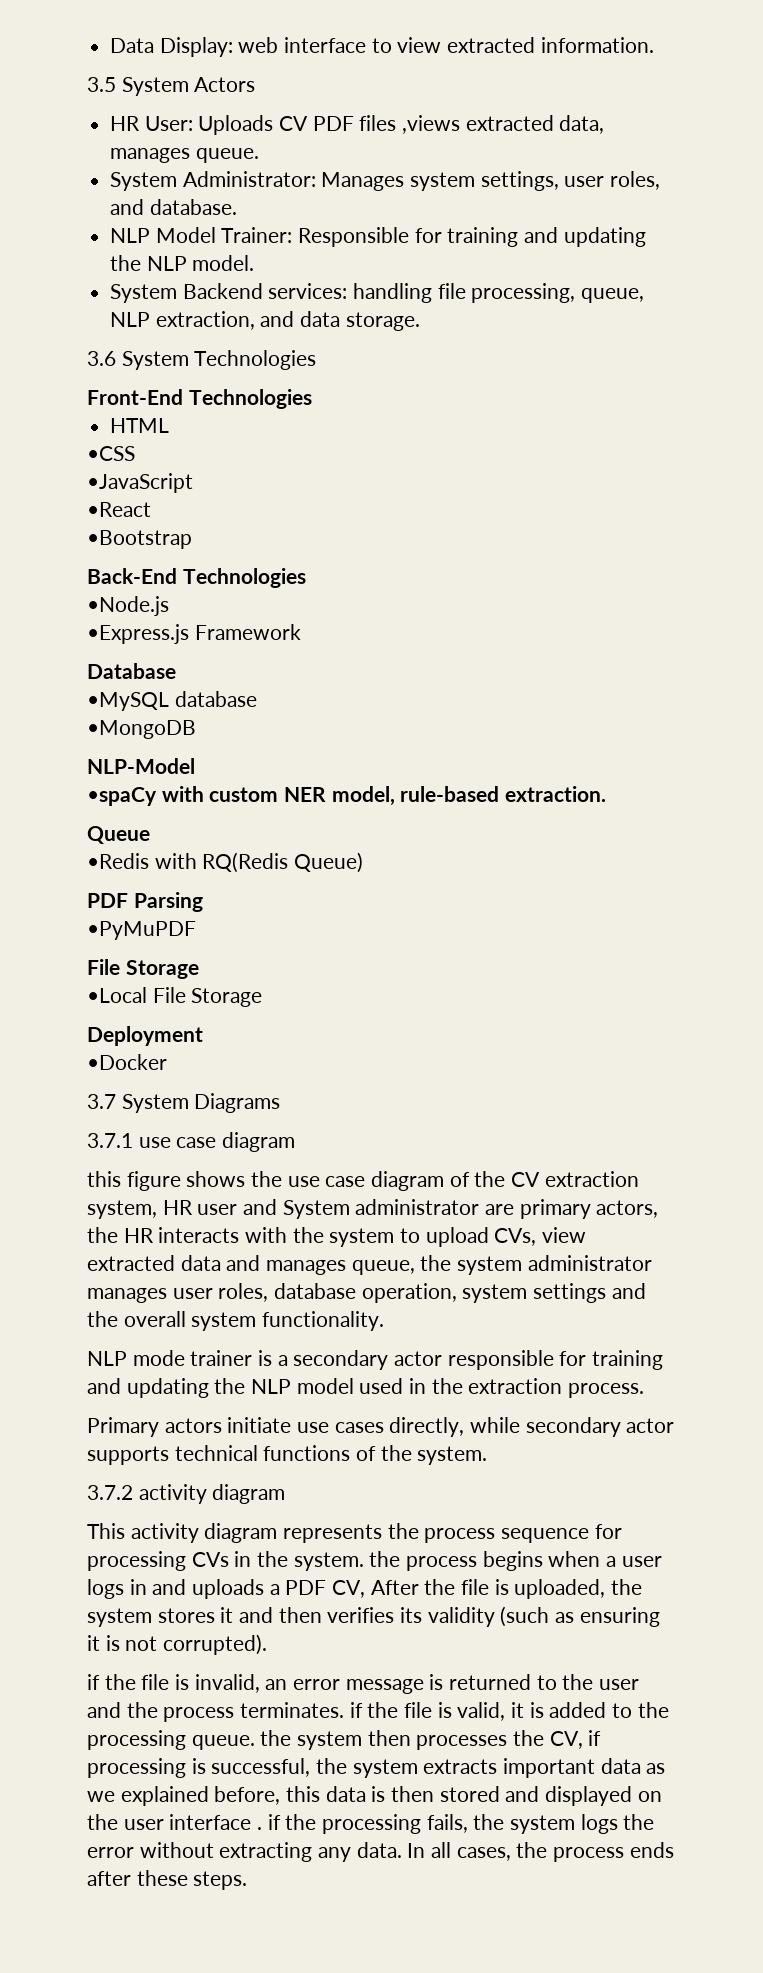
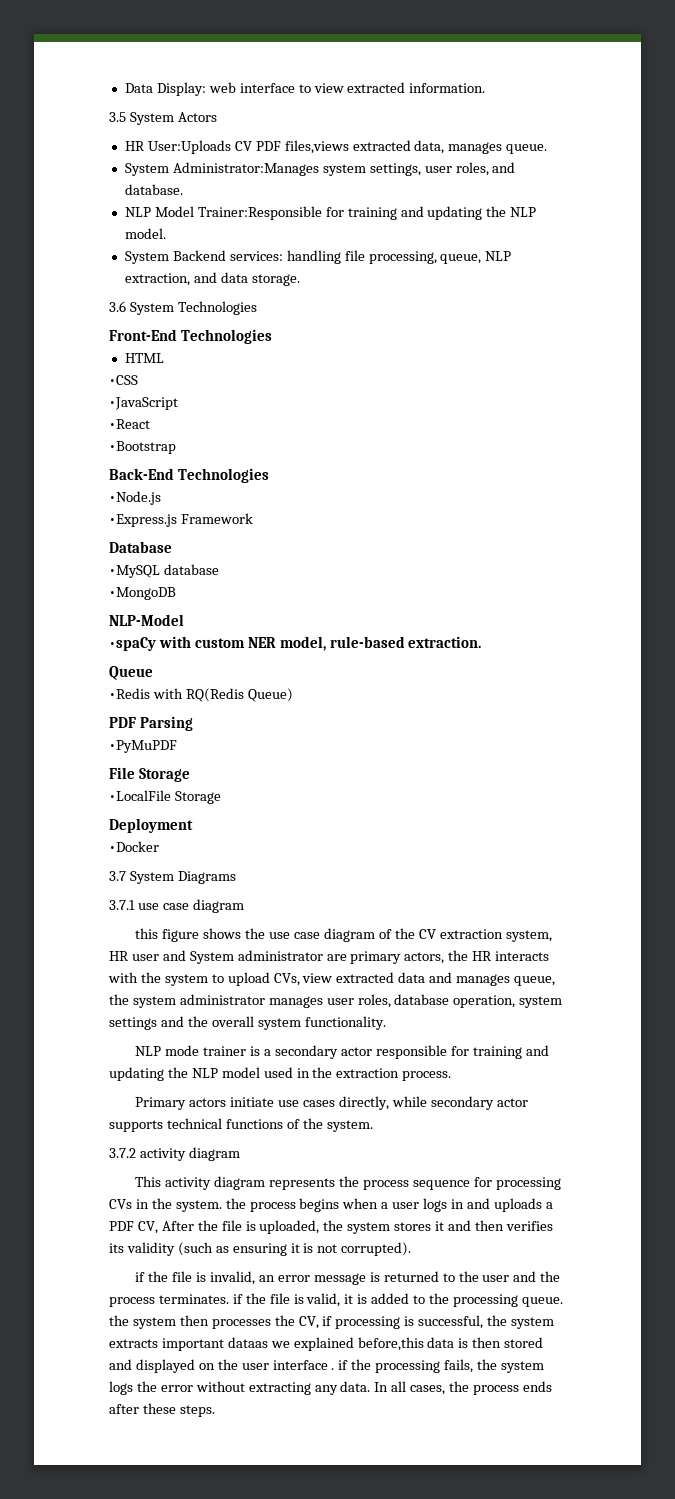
[144,115,461,135] User: Uploads CV PDF files ,views -> [147,140,349,154] User:Uploads CV PDF files,views
[182,171,405,191] Administrator: Manages -> [172,162,319,176] Administrator:Manages
[221,227,410,247] Trainer: Responsible -> [197,206,322,220] Trainer:Responsible
[87,987,186,1003] •Local File -> [109,790,171,801] •LocalFile
[600,1758,666,1774] [87,1786,321,1806] data as we explained before, this -> [227,1337,424,1351] dataas we explained before,this

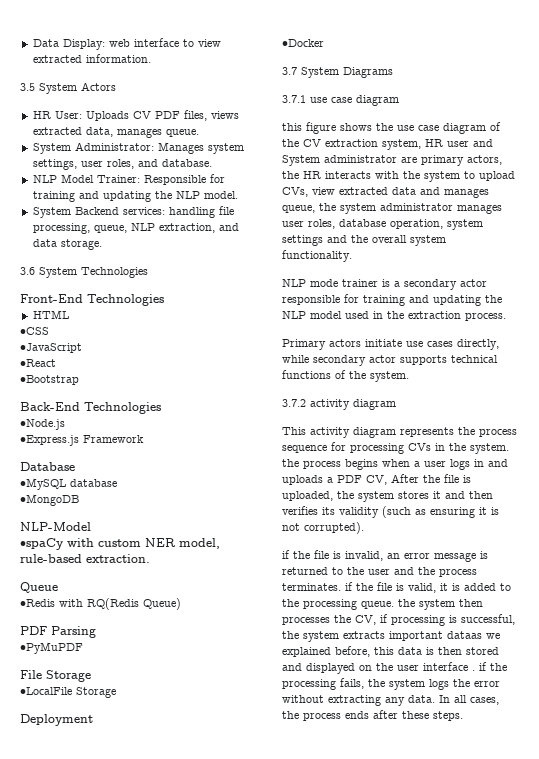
[147,140,349,154] User:Uploads CV PDF files,views -> [54,110,239,121] User: Uploads CV PDF files, views
[172,162,319,176] Administrator:Manages -> [74,142,204,154] Administrator: Manages
[197,206,322,220] Trainer:Responsible -> [96,175,206,185] Trainer: Responsible
[357,1337,424,1351] before,this -> [335,646,394,657] before, this

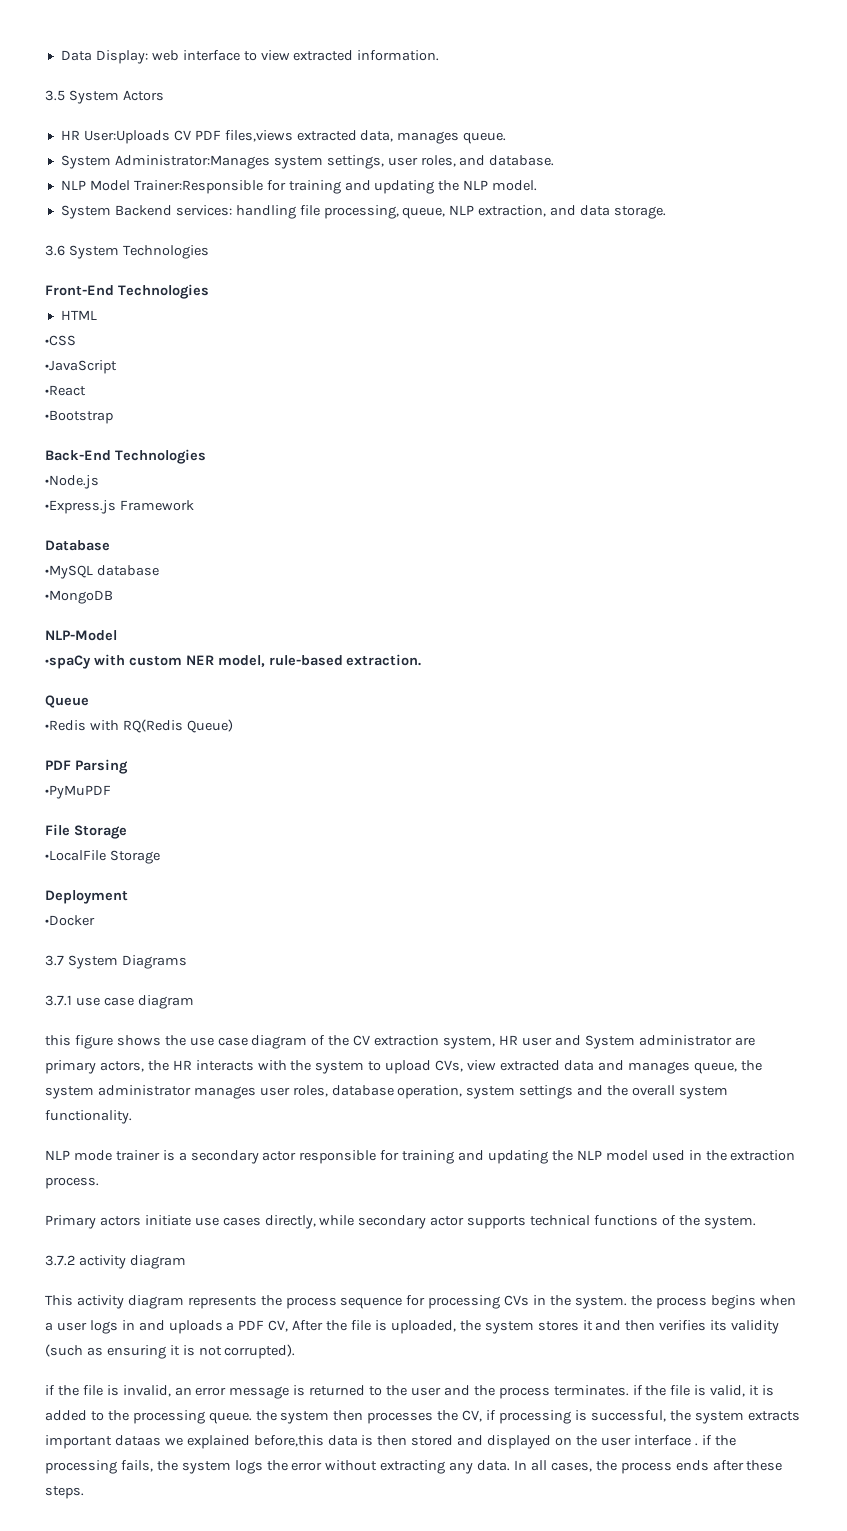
[54,110,239,121] User: Uploads CV PDF files, views -> [83,130,293,144] User:Uploads CV PDF files,views
[74,142,204,154] Administrator: Manages -> [114,155,270,169] Administrator:Manages
[96,175,206,185] Trainer: Responsible -> [133,180,263,194] Trainer:Responsible
[335,646,394,657] before, this -> [253,1435,324,1447] before,this

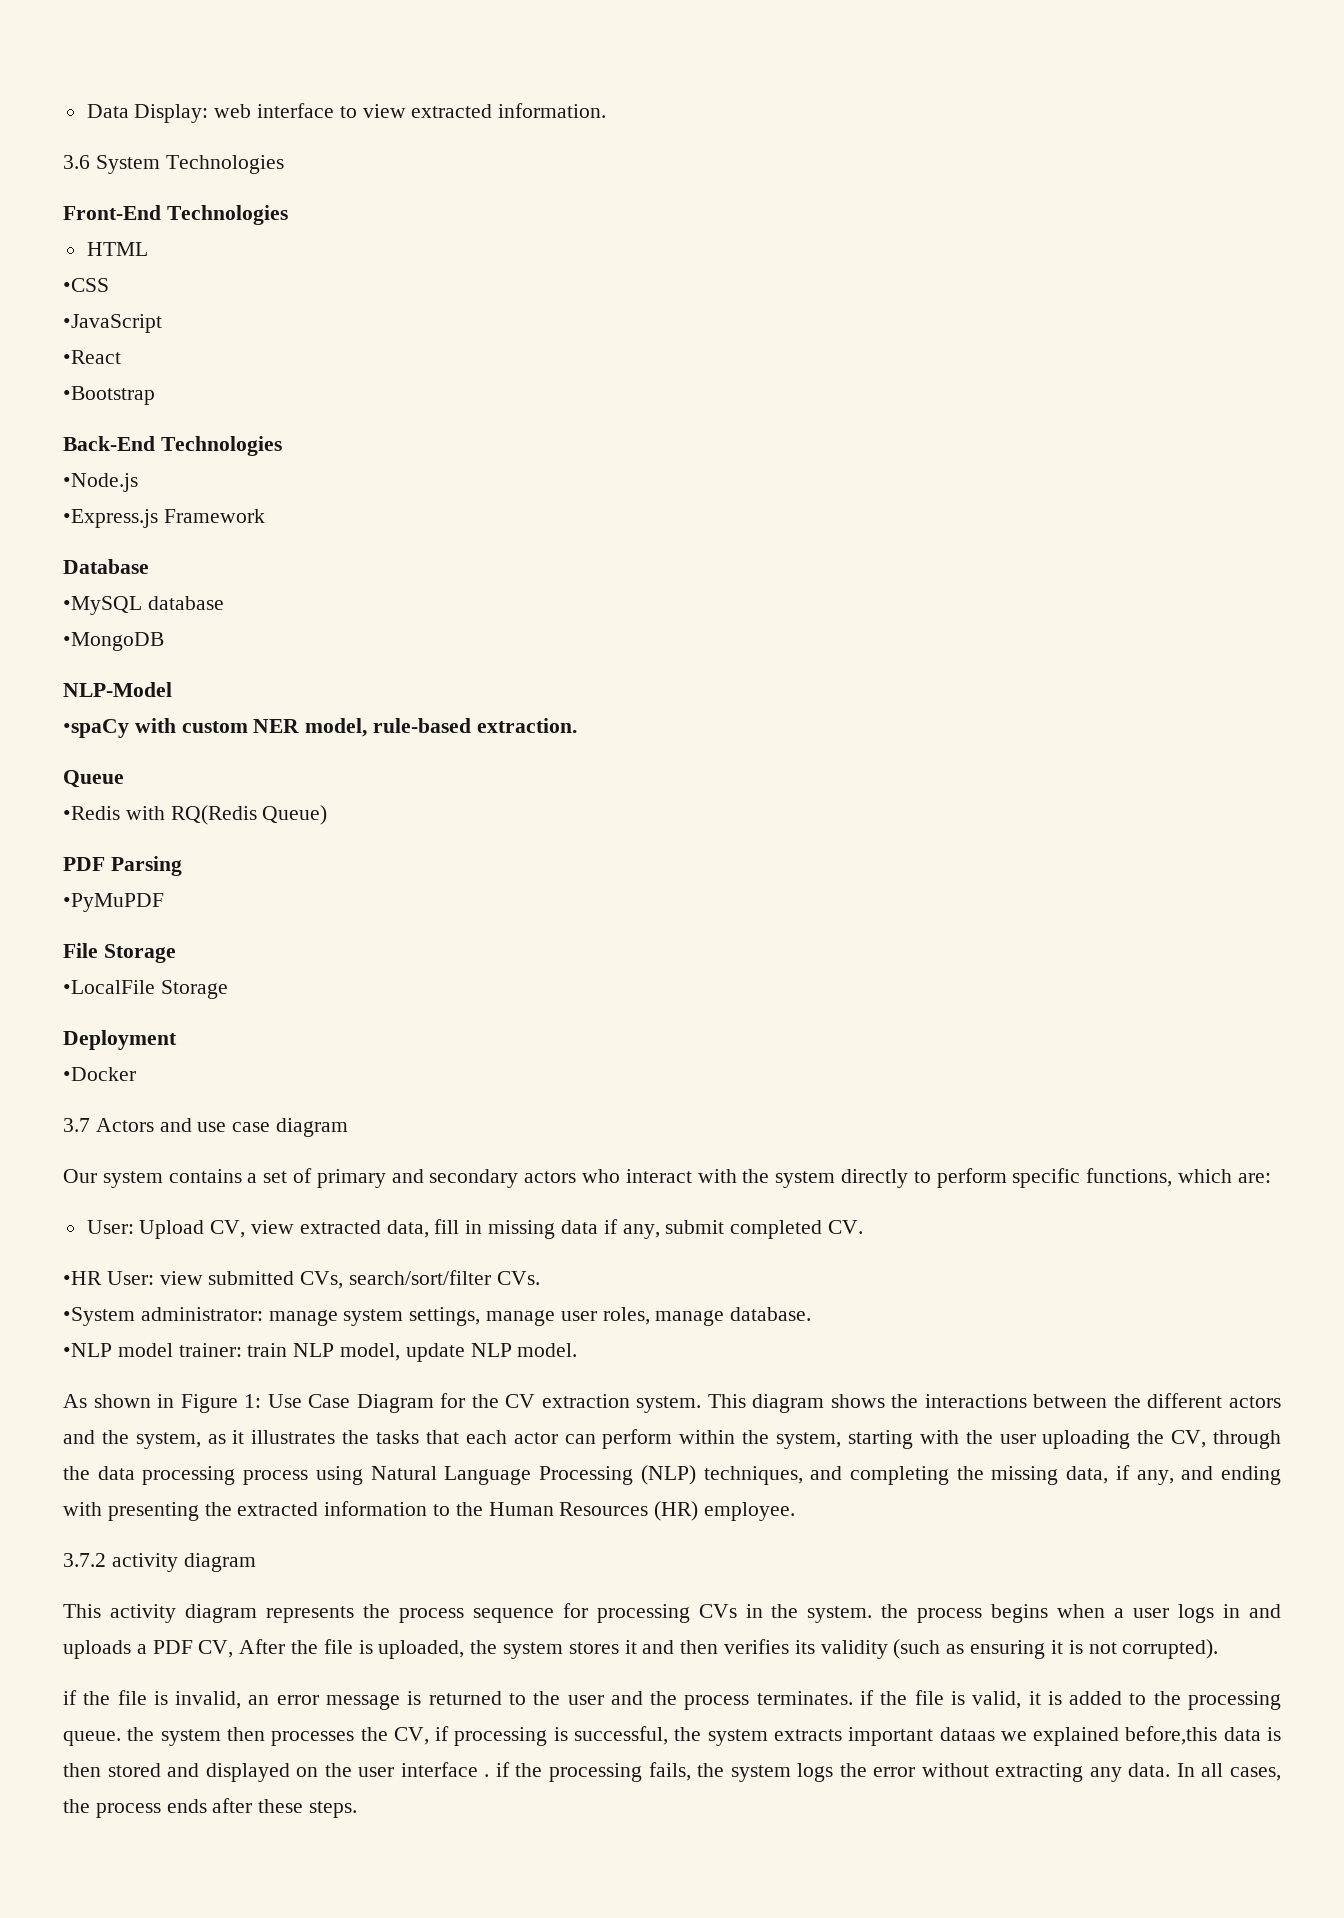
[45,90,164,104] [60,130,507,144] [60,155,555,169] [60,180,538,194] [60,205,667,219] // 3.5 System Actors // HR User:Uploads CV PDF files,views extracted data, manages queue. // System Administrator:Manages system settings, user roles, and database. // NLP Model Trainer:Responsible for training and updating the NLP model. // System Backend services: handling file processing, queue, NLP extraction, and data storage. -> (607, 110) none
[67,955,187,969] [45,995,72,1006] System Diagrams // 3.7.1 -> [95,1118,192,1132] Actors and
[45,1035,755,1049] [45,1060,762,1074] [45,1085,728,1099] [45,1110,132,1124] [45,1150,796,1164] [45,1177,99,1189] [45,1215,756,1229] this figure shows the use case diagram of the CV extraction system, HR user and System administrator are primary actors, the HR interacts with the system to upload CVs, view extracted data and manages queue, the system administrator manages user roles, database operation, system settings and the overall system functionality. // NLP mode trainer is a secondary actor responsible for training and updating the NLP model used in the extraction process. // Primary actors initiate use cases directly, while secondary actor supports technical functions of the system. -> [63,1168,1271,1188] [86,1219,863,1239] [63,1270,540,1289] [63,1307,812,1326] [63,1343,578,1362] [63,1393,1282,1413] [63,1429,1281,1449] [63,1465,1281,1485] [63,1501,796,1521] Our system contains a set of primary and secondary actors who interact with the system directly to perform specific functions, which are: // User: Upload CV, view extracted data, fill in missing data if any, submit completed CV. // •HR User: view submitted CVs, search/sort/filter CVs. // •System administrator: manage system settings, manage user roles, manage database. // •NLP model trainer: train NLP model, update NLP model. // As shown in Figure 1: Use Case Diagram for the CV extraction system. This diagram shows the interactions between the different actors and the system, as it illustrates the tasks that each actor can perform within the system, starting with the user uploading the CV, through the data processing process using Natural Language Processing (NLP) techniques, and completing the missing data, if any, and ending with presenting the extracted information to the Human Resources (HR) employee.

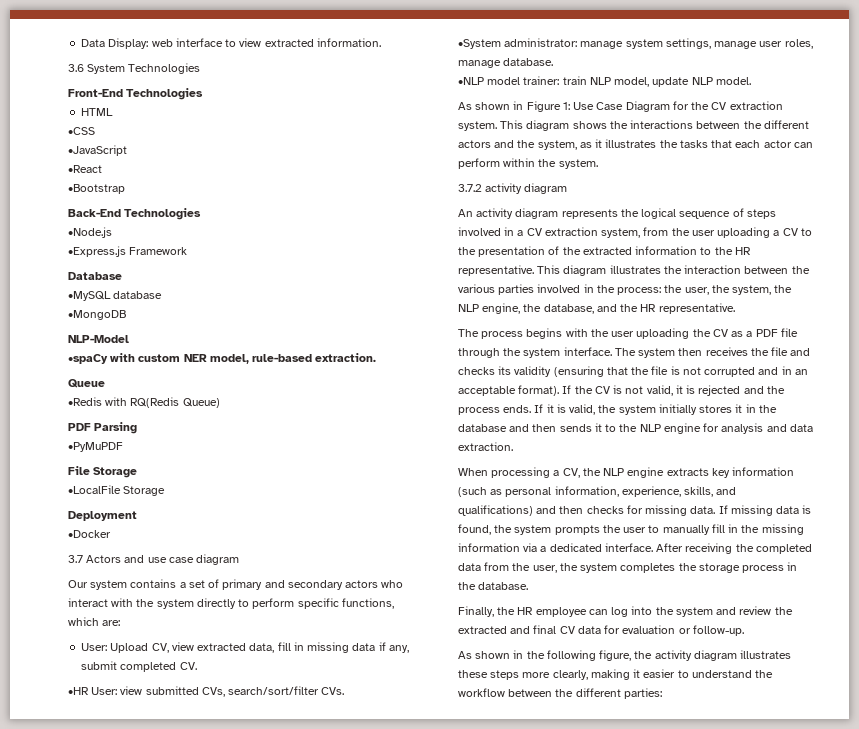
[776,1430,913,1449] system, starting -> [558,159,598,169] [458,183,568,194] [458,208,776,219] [458,227,812,238] [458,246,751,257] [458,265,810,276] [458,284,793,295] [458,303,735,314] [458,328,563,339] system. // 3.7.2 activity diagram // An activity diagram represents the logical sequence of steps involved in a CV extraction system, from the user uploading a CV to the presentation of the extracted information to the HR representative. This diagram illustrates the interaction between the various parties involved in the process: the user, the system, the NLP engine, the database, and the HR representative. // The process begins
[1171,1430,1281,1449] [63,1465,1281,1485] [63,1501,796,1521] [63,1553,256,1572] [63,1603,1282,1623] [63,1639,1219,1659] [63,1690,1282,1710] [63,1726,1281,1746] [63,1762,1282,1782] [63,1798,358,1818] CV, through the data processing process using Natural Language Processing (NLP) techniques, and completing the missing data, if any, and ending with presenting the extracted information to the Human Resources (HR) employee. // 3.7.2 activity diagram // This activity diagram represents the process sequence for processing CVs in the system. the process begins when a user logs in and uploads a PDF CV, After the file is uploaded, the system stores it and then verifies its validity (such as ensuring it is not corrupted). // if the file is invalid, an error message is returned to the user and the process terminates. if the file is valid, it is added to the processing queue. the system then processes the CV, if processing is successful, the system extracts important dataas we explained before,this data is then stored and displayed on the user interface . if the processing fails, the system logs the error without extracting any data. In all cases, the process ends after these steps. -> [712,328,798,337] [458,347,811,358] [458,366,808,377] [458,385,785,396] [458,404,777,415] [458,423,813,434] [458,442,513,451] [458,467,795,478] [458,486,737,497] [458,505,812,516] [458,524,804,535] [458,543,812,554] [458,562,798,573] [458,582,529,590] [458,606,793,617] [458,625,744,636] [458,650,792,661] [458,669,774,680] [458,688,662,699] CV as a PDF file through the system interface. The system then receives the file and checks its validity (ensuring that the file is not corrupted and in an acceptable format). If the CV is not valid, it is rejected and the process ends. If it is valid, the system initially stores it in the database and then sends it to the NLP engine for analysis and data extraction. // When processing a CV, the NLP engine extracts key information (such as personal information, experience, skills, and qualifications) and then checks for missing data. If missing data is found, the system prompts the user to manually fill in the missing information via a dedicated interface. After receiving the completed data from the user, the system completes the storage process in the database. // Finally, the HR employee can log into the system and review the extracted and final CV data for evaluation or follow-up. // As shown in the following figure, the activity diagram illustrates these steps more clearly, making it easier to understand the workflow between the different parties:

